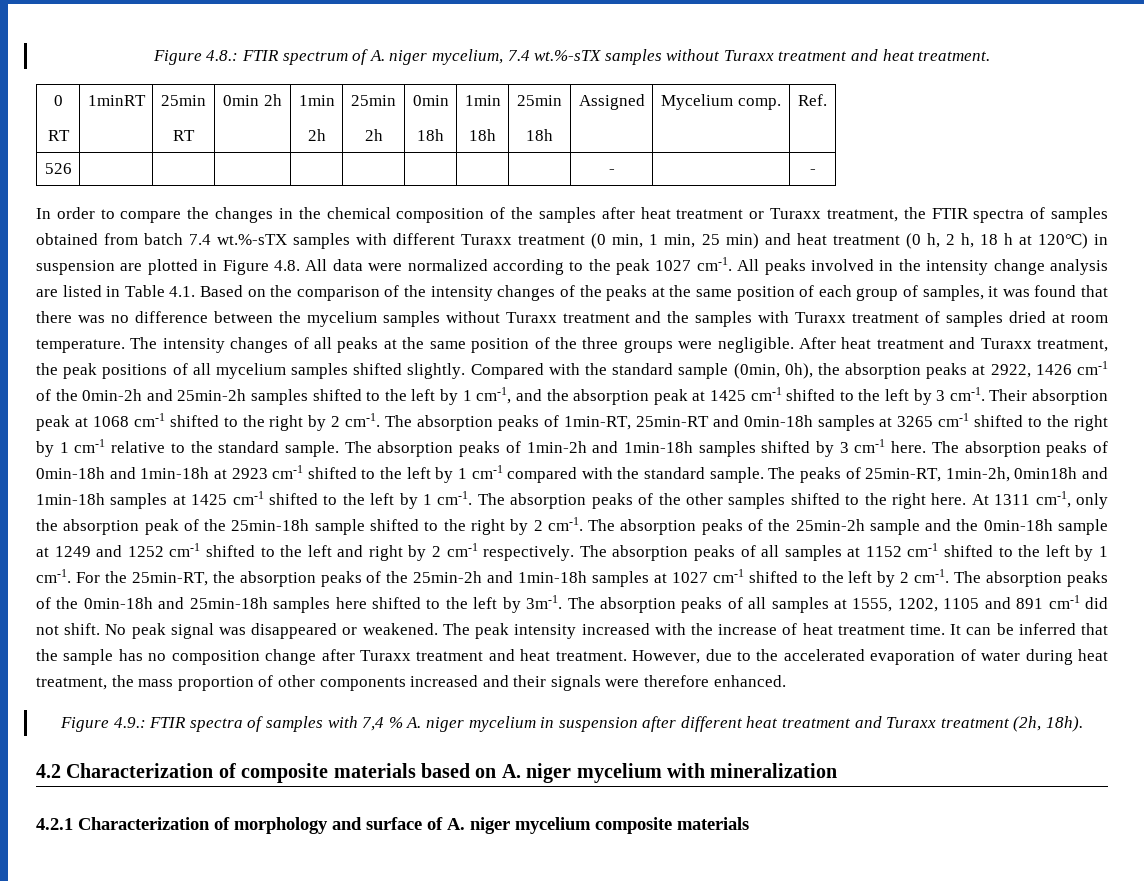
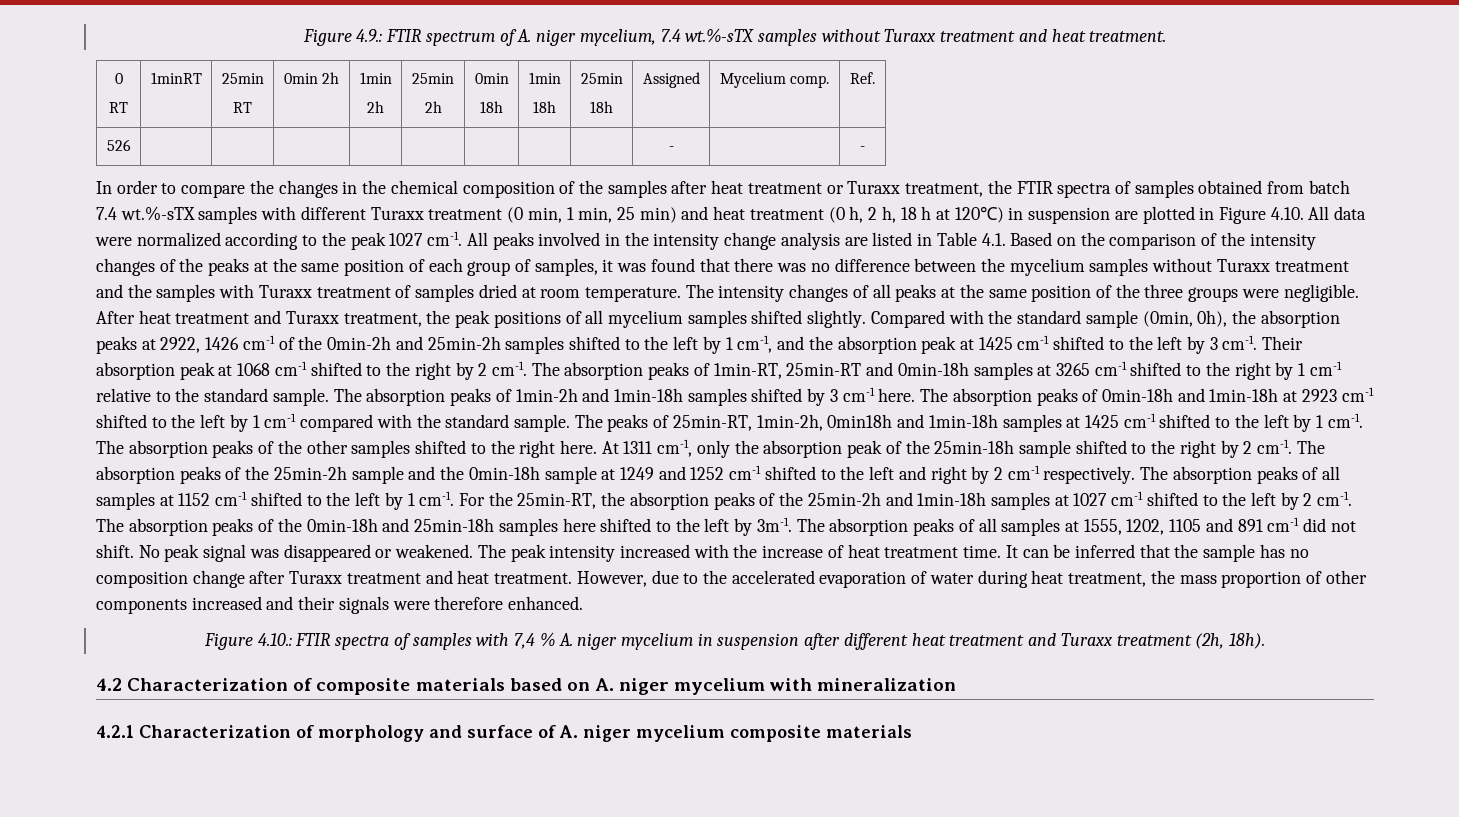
[152,50,239,65] Figure 4.8.: -> [302,29,383,46] Figure 4.9.:
[273,260,300,271] 4.8. -> [1270,207,1304,220] 4.10.
[113,717,146,728] 4.9.: -> [257,633,292,646] 4.10.:

